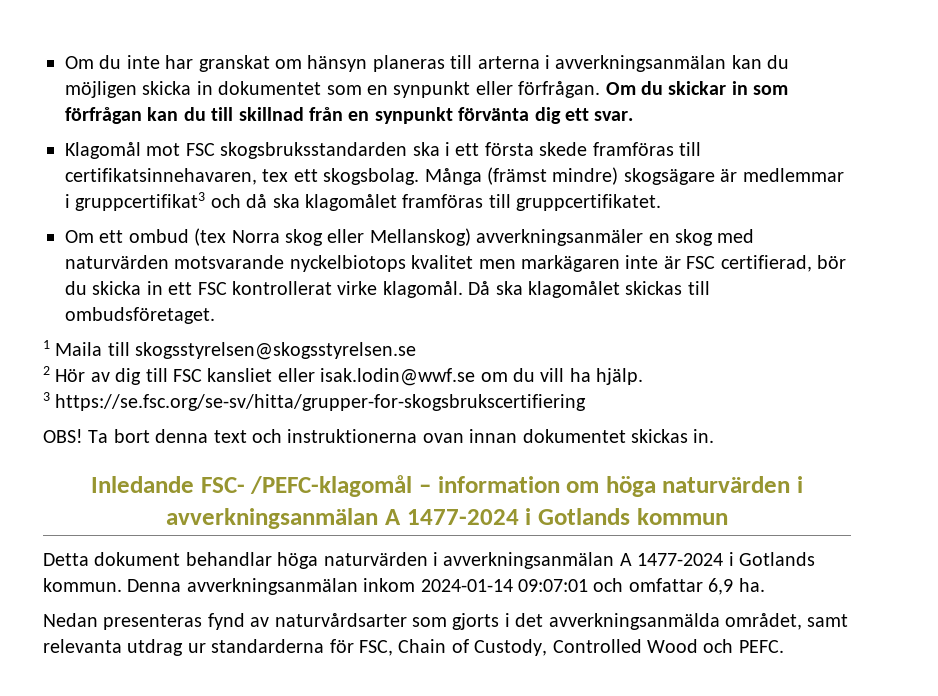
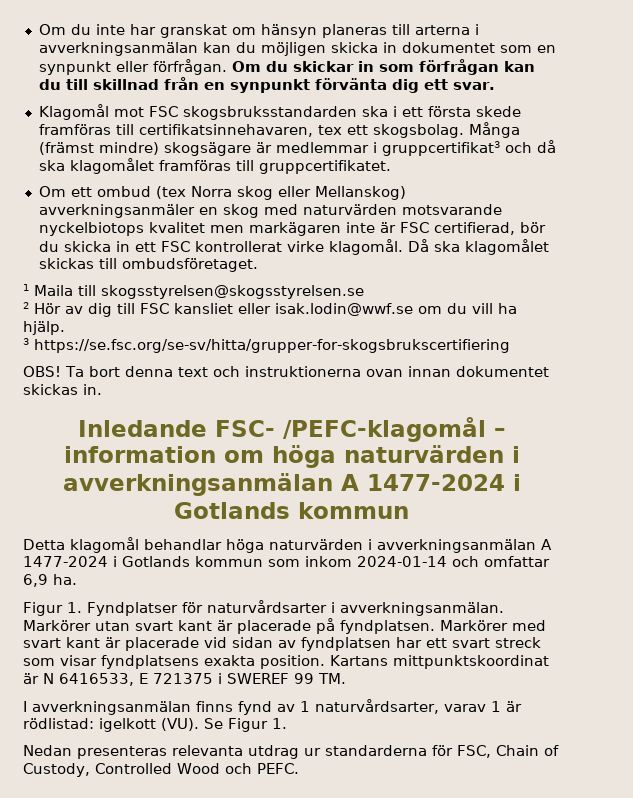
[94,552,181,566] dokument -> [70,537,139,553] klagomål
[43,578,358,595] kommun. Denna avverkningsanmälan -> [195,556,300,567] kommun som
[518,579,588,592] 09:07:01 -> (447, 561) none
[43,613,849,630] Nedan presenteras fynd av naturvårdsarter som gjorts i det avverkningsanmälda området, samt -> [23,600,504,616] [23,618,546,634] [23,637,541,651] [23,655,549,669] [23,673,346,686] [23,699,522,715] [23,718,287,732] [23,745,167,759] Figur 1. Fyndplatser för naturvårdsarter i avverkningsanmälan. Markörer utan svart kant är placerade på fyndplatsen. Markörer med svart kant är placerade vid sidan av fyndplatsen har ett svart streck som visar fyndplatsens exakta position. Kartans mittpunktskoordinat är N 6416533, E 721375 i SWEREF 99 TM. // I avverkningsanmälan finns fynd av 1 naturvårdsarter, varav 1 är rödlistad: igelkott (VU). Se Figur 1. // Nedan presenteras

